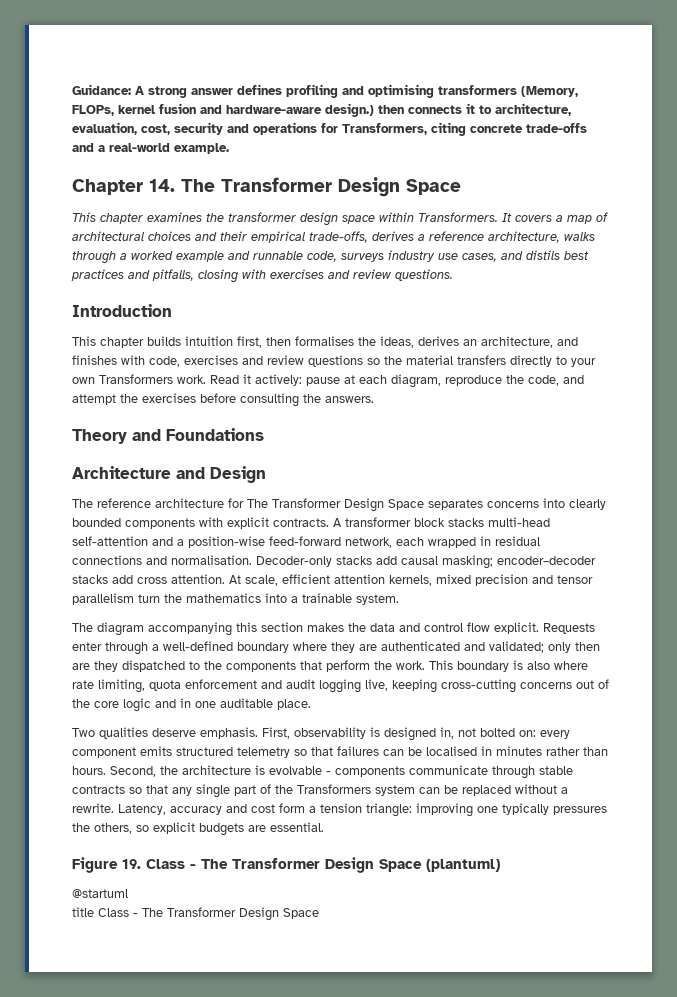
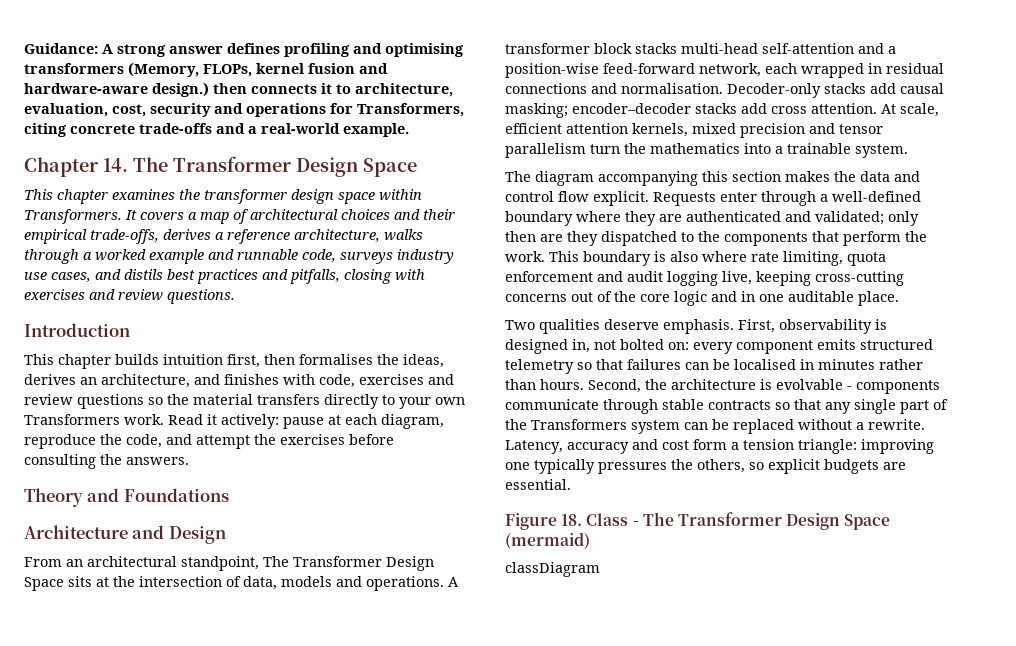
[72,498,606,512] [72,517,329,529] The reference architecture for The Transformer Design Space separates concerns into clearly bounded components with explicit contracts. -> [24,556,434,571] [24,576,444,591] From an architectural standpoint, The Transformer Design Space sits at the intersection of data, models and operations.
[122,857,500,873] [72,889,128,898] [72,907,319,921] 19. Class - The Transformer Design Space (plantuml) // @startuml // title Class - The Transformer Design Space -> [561,512,891,530] [505,532,590,549] [505,562,600,577] 18. Class - The Transformer Design Space (mermaid) // classDiagram

